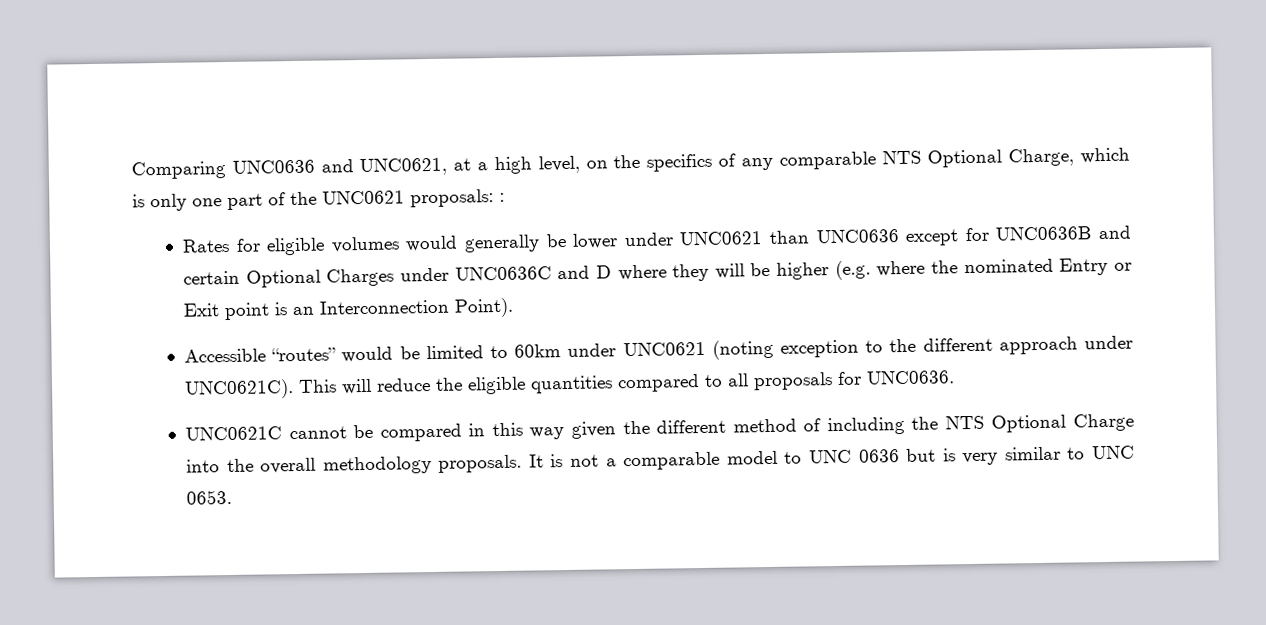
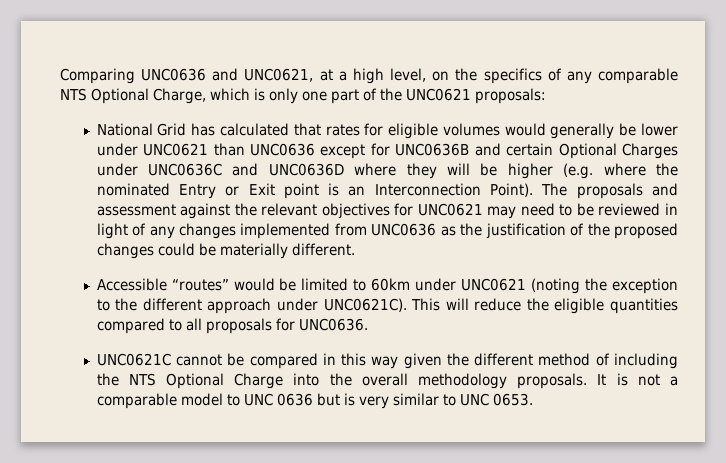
[499,192,505,202] [182,238,231,253] : // Rates -> [96,123,360,136] // National Grid has calculated that rates
[595,265,612,279] D -> [268,163,344,176] UNC0636D
(515, 307) none -> [541,183,678,199] [96,203,679,219] [96,223,678,239] [96,243,355,259] The proposals and assessment against the relevant objectives for UNC0621 may need to be reviewed in light of any changes implemented from UNC0636 as the justification of the proposed changes could be materially different.
(774, 349) none -> [585,278,608,291] the

